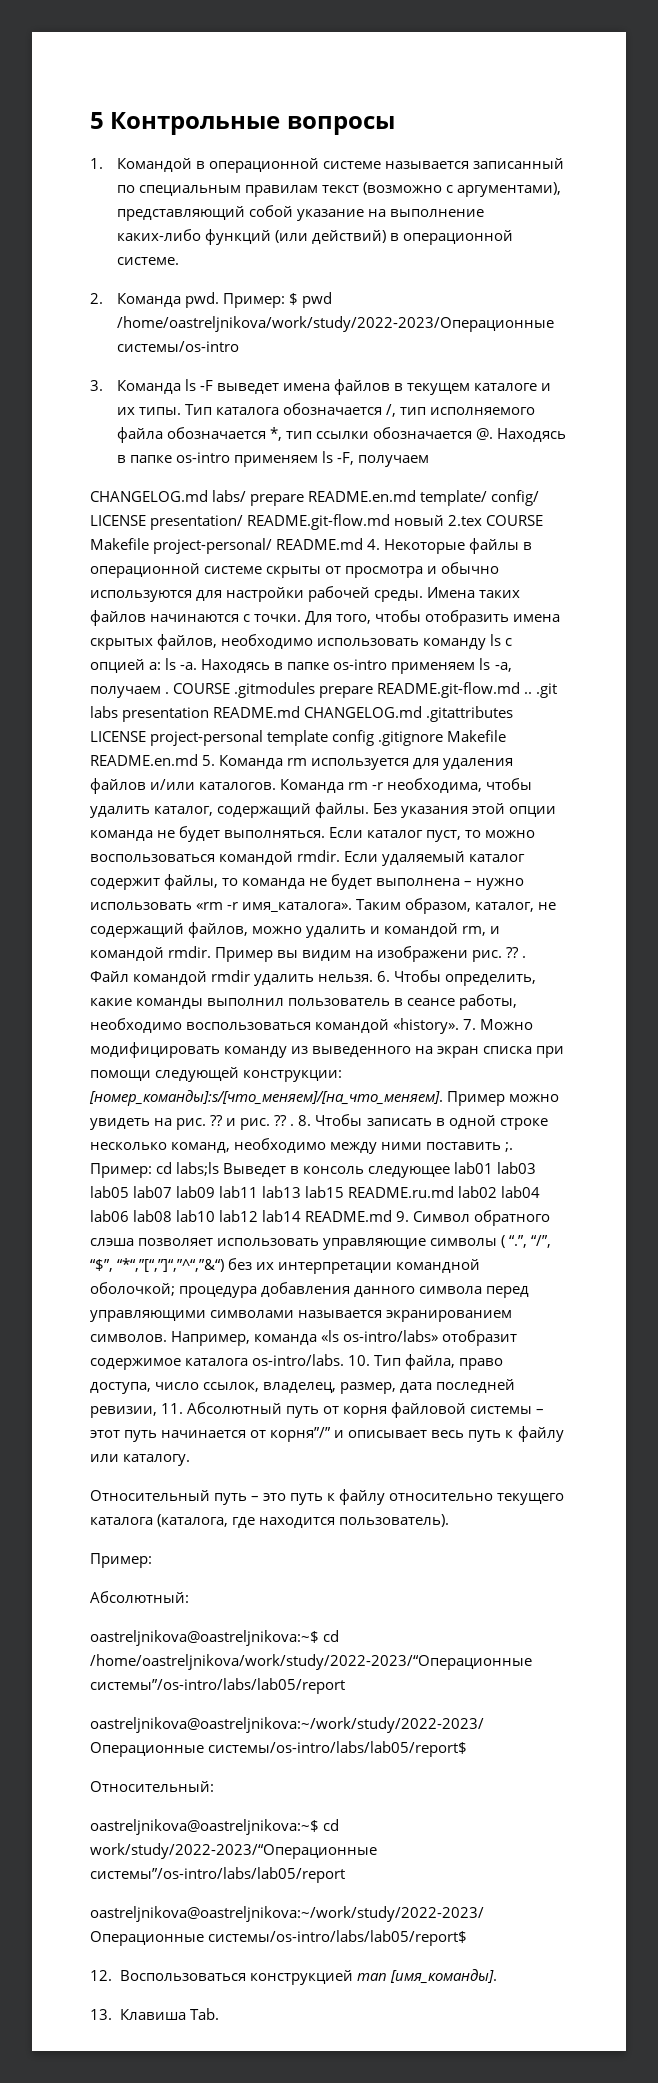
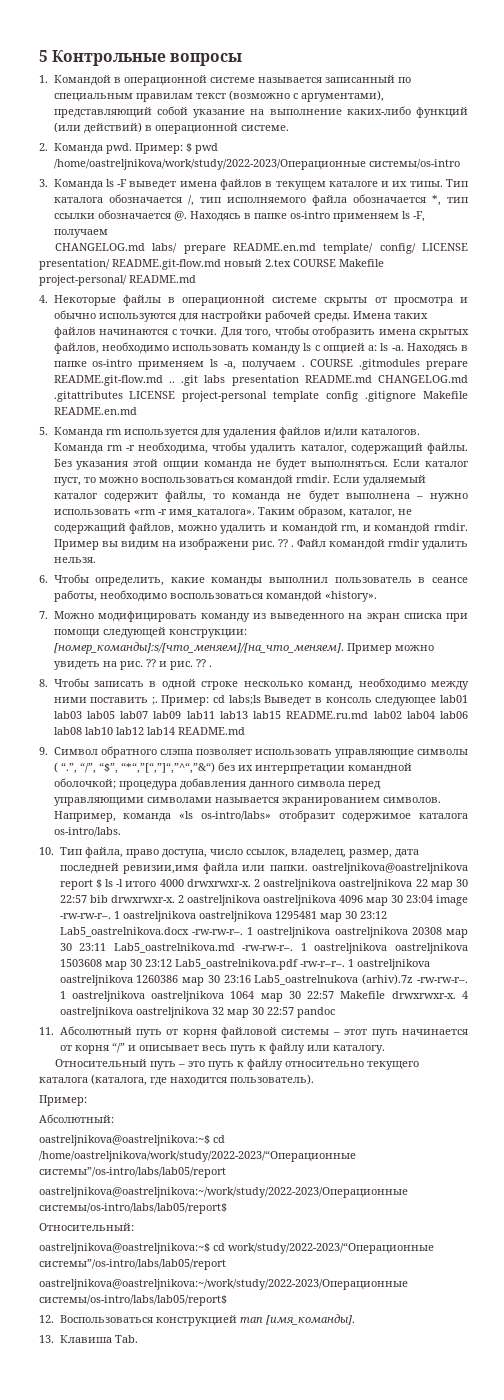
(364, 544) none -> (196, 279) //
(198, 760) none -> (137, 411) //
(374, 978) none -> (96, 560) //
(460, 1026) none -> (377, 596) //
(295, 1125) none -> (212, 666) //
(393, 1216) none -> (245, 731) //
(345, 1360) none -> (121, 832) //
[90,1406,157,1418] ревизии, -> [123,863,468,874] [59,879,468,890] [59,895,469,906] [59,911,387,922] [59,927,468,938] [59,943,468,954] [59,959,430,970] [59,974,468,986] [59,991,468,1002] [59,1007,335,1018] ревизии,имя файла или папки. oastreljnikova@oastreljnikova report $ ls -l итого 4000 drwxrwxr-x. 2 oastreljnikova oastreljnikova 22 мар 30 22:57 bib drwxrwxr-x. 2 oastreljnikova oastreljnikova 4096 мар 30 23:04 image -rw-rw-r–. 1 oastreljnikova oastreljnikova 1295481 мар 30 23:12 Lab5_oastrelnikova.docx -rw-rw-r–. 1 oastreljnikova oastreljnikova 20308 мар 30 23:11 Lab5_oastrelnikova.md -rw-rw-r–. 1 oastreljnikova oastreljnikova 1503608 мар 30 23:12 Lab5_oastrelnikova.pdf -rw-r–r–. 1 oastreljnikova oastreljnikova 1260386 мар 30 23:16 Lab5_oastrelnukova (arhiv).7z -rw-rw-r–. 1 oastreljnikova oastreljnikova 1064 мар 30 22:57 Makefile drwxrwxr-x. 4 oastreljnikova oastreljnikova 32 мар 30 22:57 pandoc //
[270,1427,332,1442] корня”/” -> [74,1042,125,1054] корня “/”

